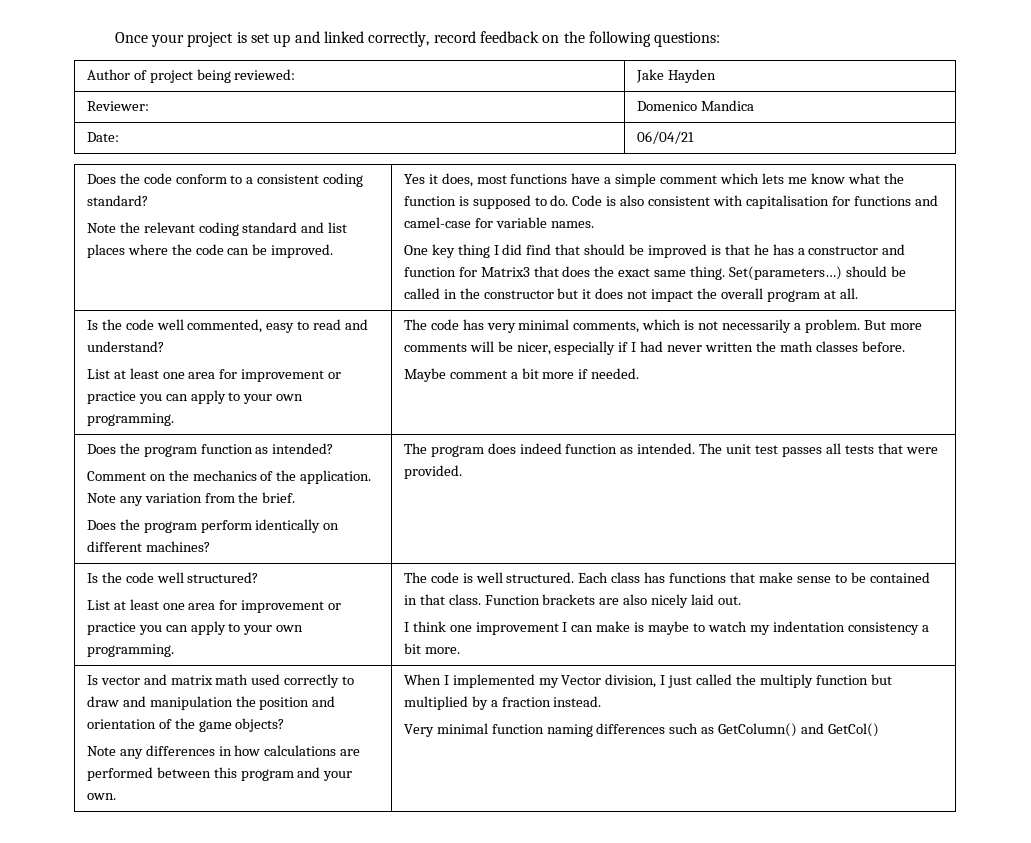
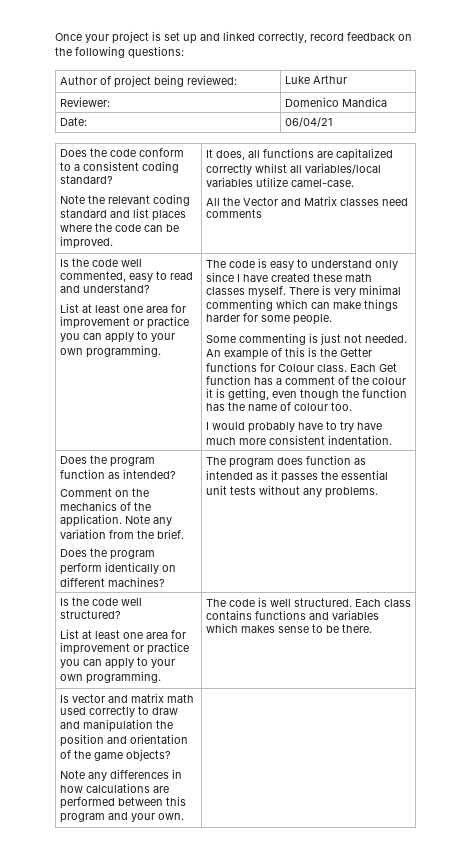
[635,69,716,83] Jake Hayden -> [284,75,347,84] Luke Arthur
[403,173,904,187] [403,195,938,209] [403,217,594,228] [403,244,906,258] [403,266,906,280] [403,288,858,302] Yes it does, most functions have a simple comment which lets me know what the function is supposed to do. Code is also consistent with capitalisation for functions and camel-case for variable names. // One key thing I did find that should be improved is that he has a constructor and function for Matrix3 that does the exact same thing. Set(parameters…) should be called in the constructor but it does not impact the overall program at all. -> [205,148,393,161] [205,163,381,175] [205,177,354,187] [205,196,408,206] [205,209,262,218] It does, all functions are capitalized correctly whilst all variables/local variables utilize camel-case. // All the Vector and Matrix classes need comments
[462,319,922,333] [403,341,905,355] [403,368,640,382] has very minimal comments, which is not necessarily a problem. But more comments will be nicer, especially if I had never written the math classes before. // Maybe comment a bit more if needed. -> [257,258,398,270] [205,272,372,282] [205,285,401,297] [205,299,398,311] [205,313,332,325] [205,333,407,345] [205,347,372,360] [205,362,397,372] [205,375,406,385] [205,388,407,400] [205,402,352,411] [205,421,382,433] [205,435,392,445] is easy to understand only since I have created these math classes myself. There is very minimal commenting which can make things harder for some people. // Some commenting is just not needed. An example of this is the Getter functions for Colour class. Each Get function has a comment of the colour it is getting, even though the function has the name of colour too. // I would probably have to try have much more consistent indentation.
[519,443,938,457] [403,465,462,479] indeed function as intended. The unit test passes all tests that were provided. -> [305,455,366,465] [205,470,388,483] [205,485,378,498] function as intended as it passes the essential unit tests without any problems.
[644,572,930,583] [403,594,741,608] [403,621,929,635] [403,643,460,654] has functions that make sense to be contained in that class. Function brackets are also nicely laid out. // I think one improvement I can make is maybe to watch my indentation consistency a bit more. -> [205,610,379,620] [205,623,372,633] contains functions and variables which makes sense to be there.
[403,674,892,688] [403,696,602,710] [403,723,879,737] When I implemented my Vector division, I just called the multiply function but multiplied by a fraction instead. // Very minimal function naming differences such as GetColumn() and GetCol() -> (184, 816) none

